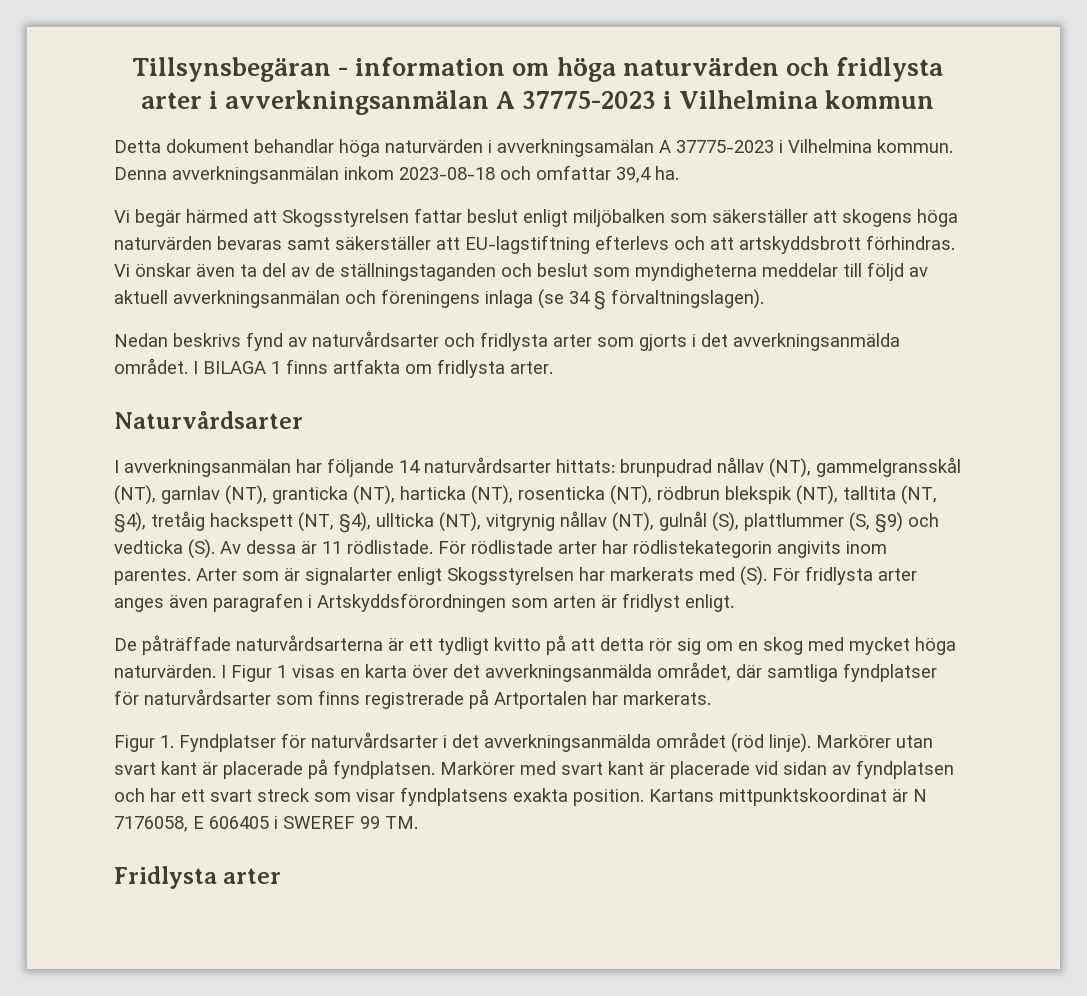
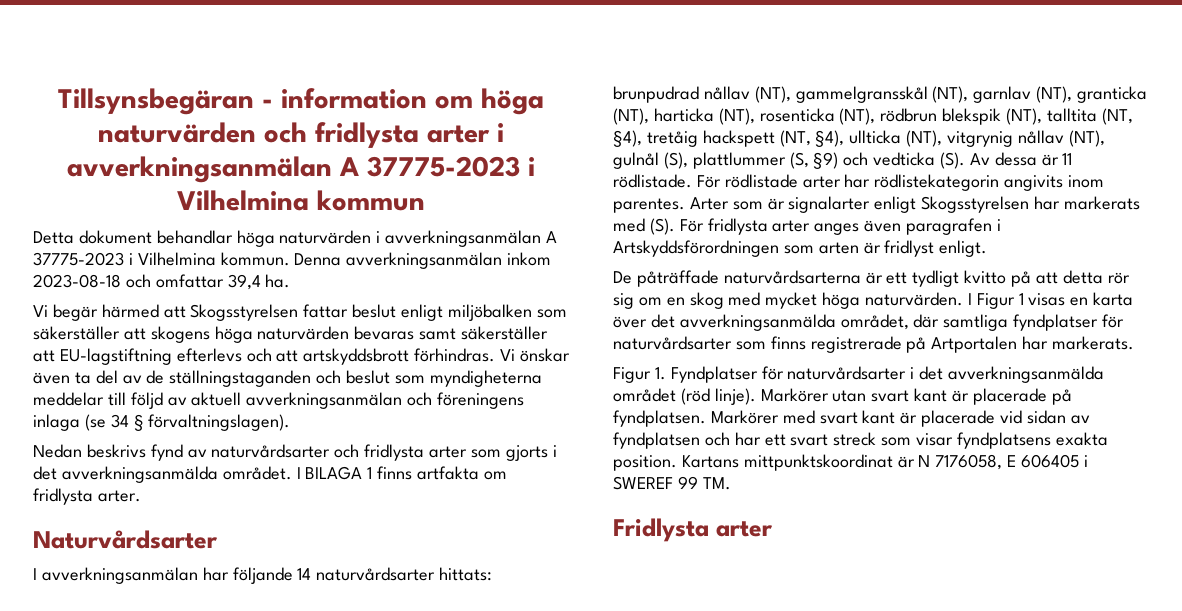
[497,139,654,157] avverkningsamälan -> [385,230,542,247] avverkningsanmälan

